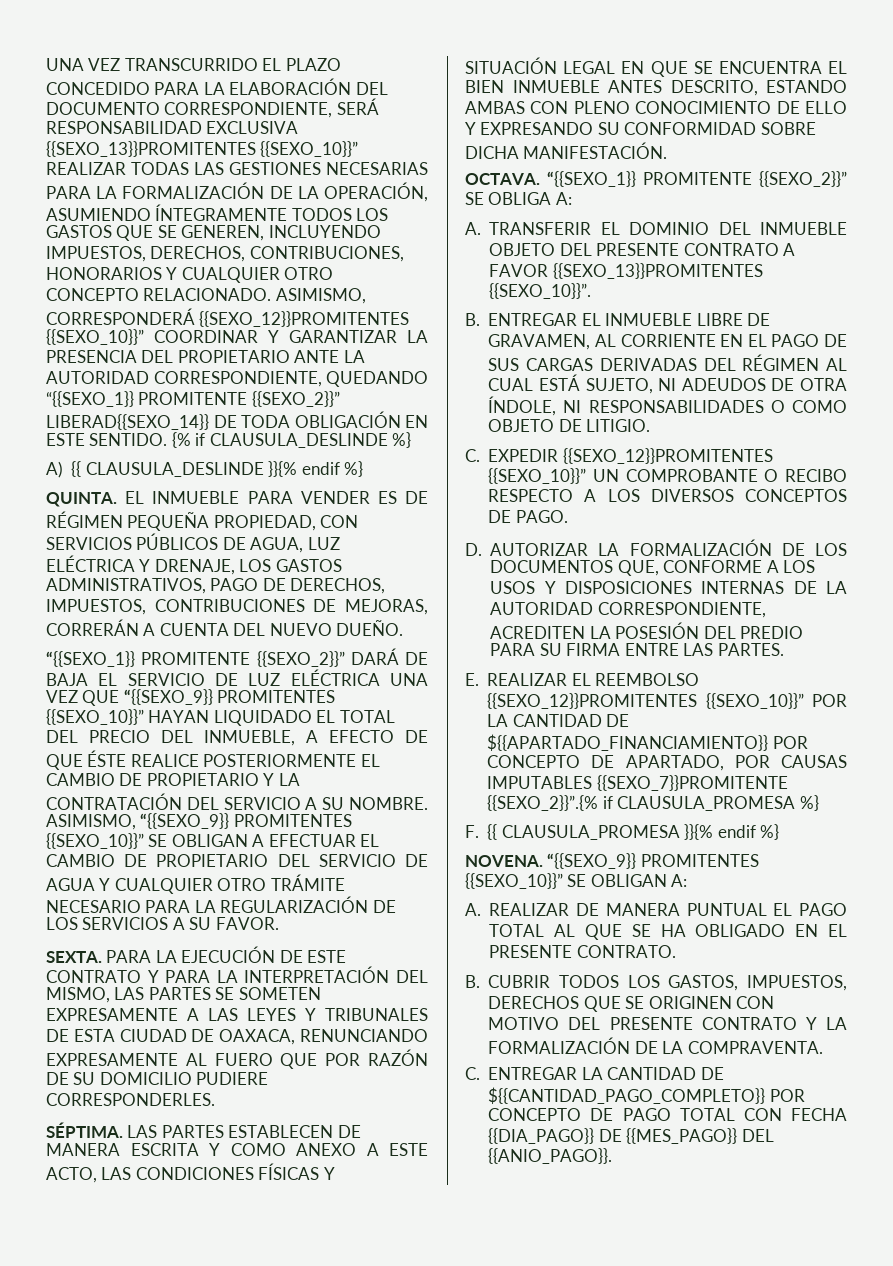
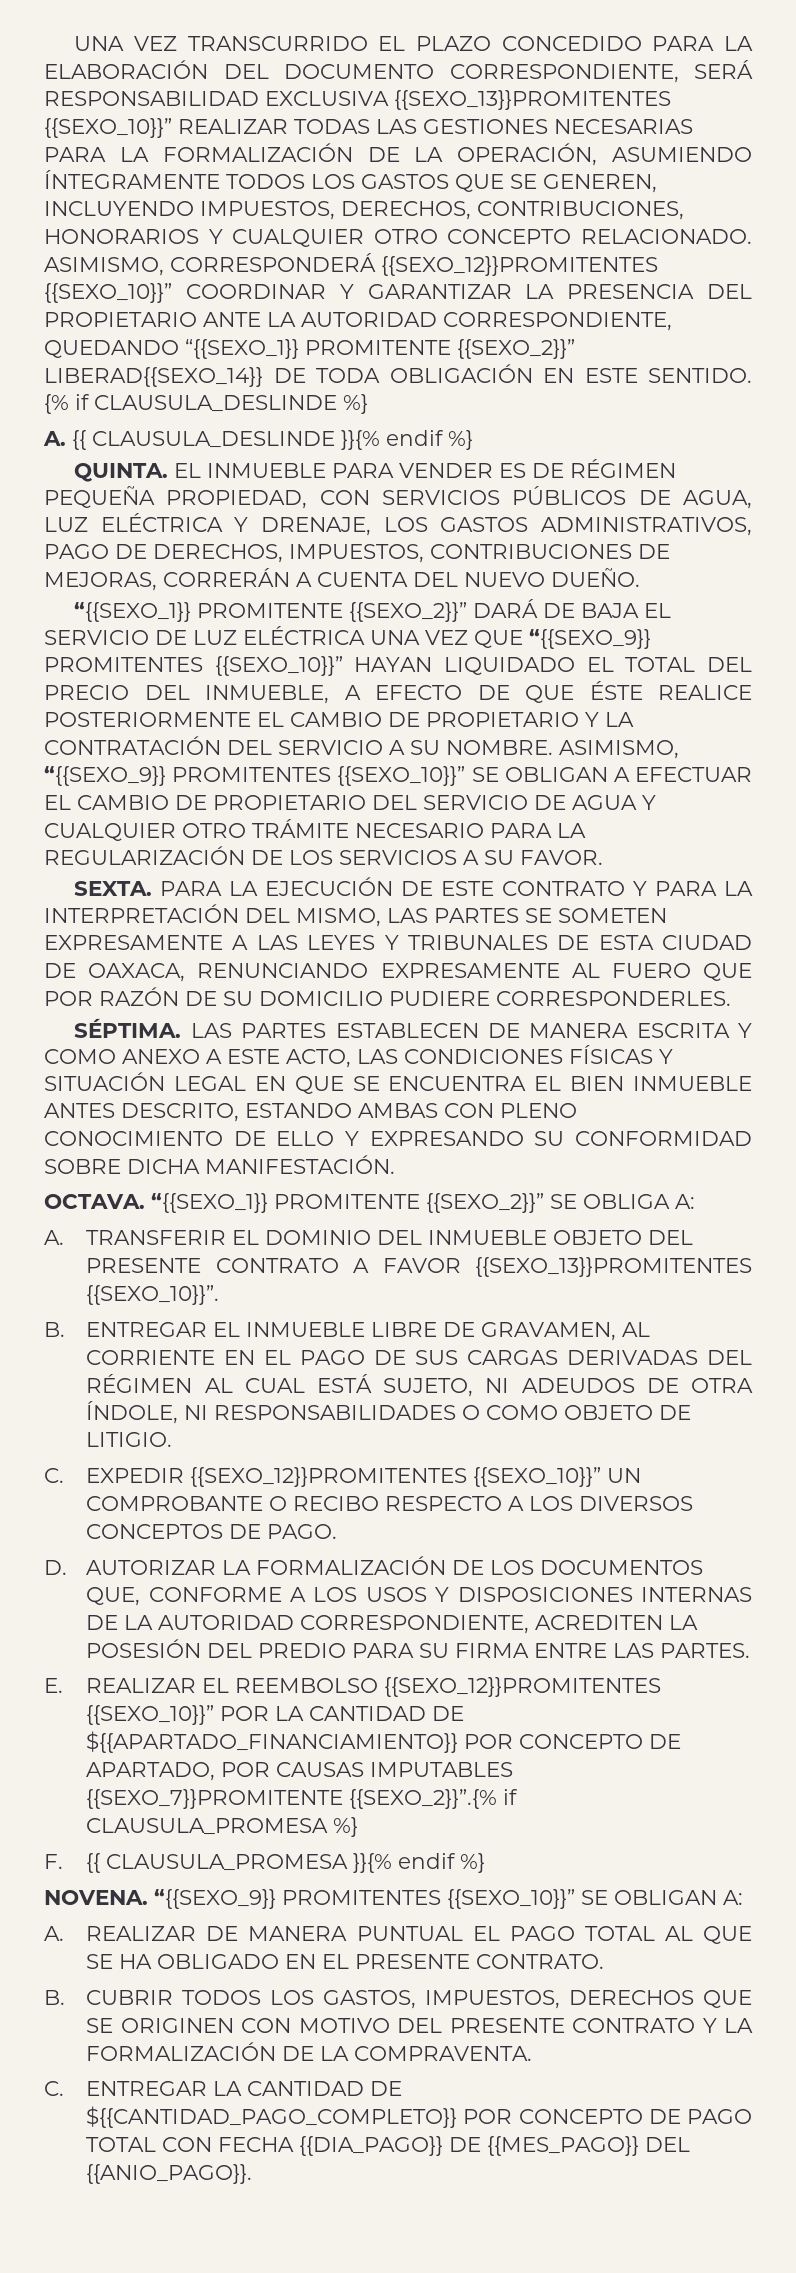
[46,461,63,478] A) -> [43,431,66,446] A.

